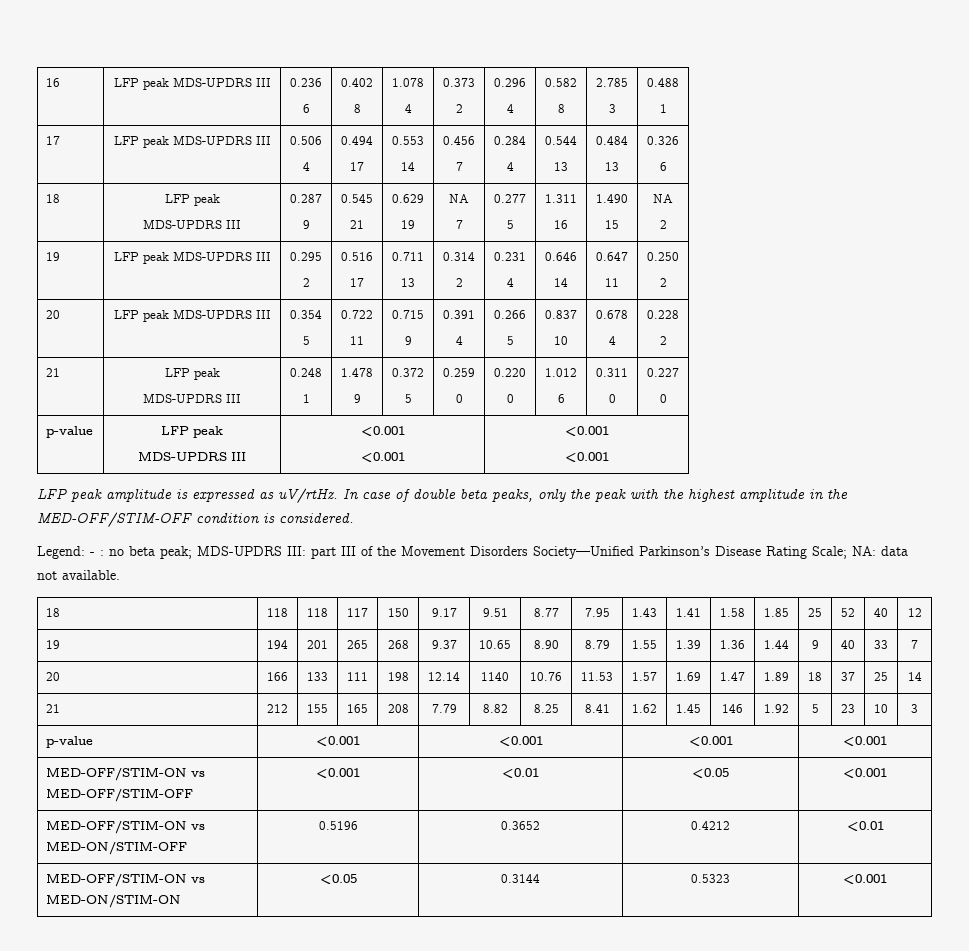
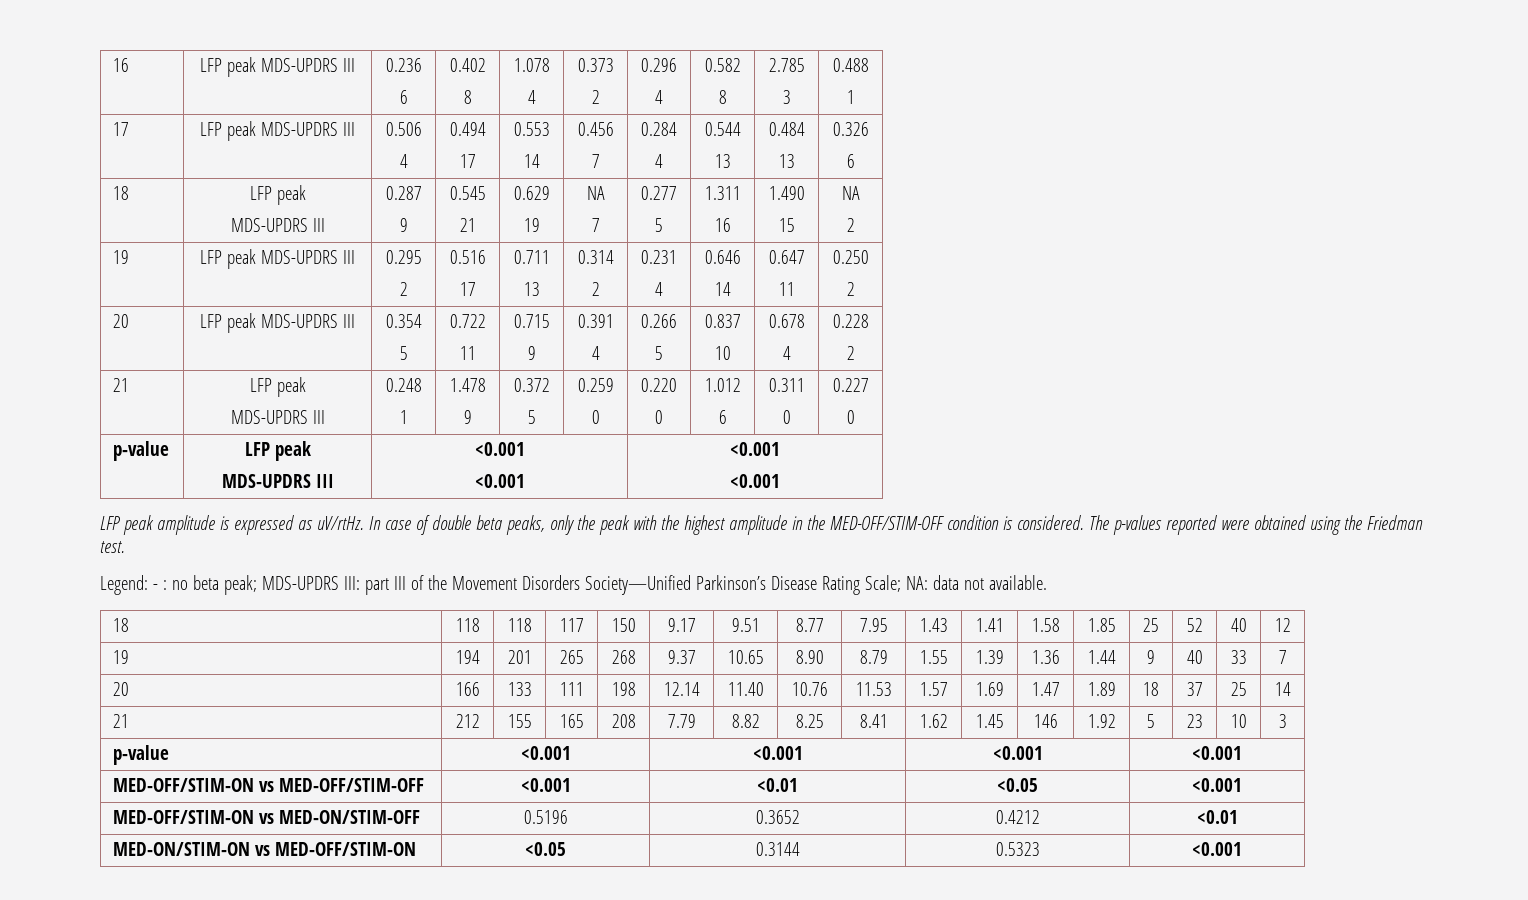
(354, 518) none -> [1088,515,1423,535] [100,541,125,553] The p-values reported were obtained using the Friedman test.
[481,672,509,681] 1140 -> [727,682,764,696] 11.40
[46,873,206,887] [46,894,182,908] MED-OFF/STIM-ON vs MED-ON/STIM-ON -> [113,842,417,856] MED-ON/STIM-ON vs MED-OFF/STIM-ON

